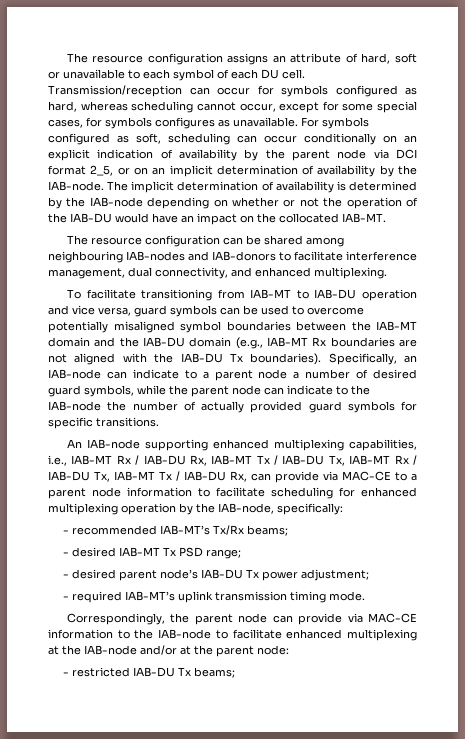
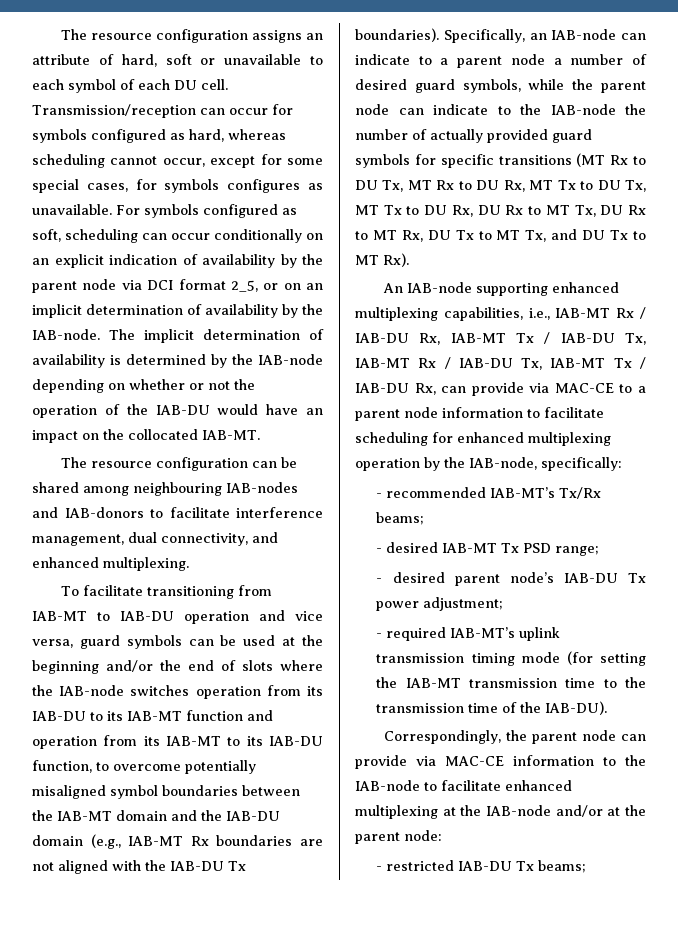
(289, 310) none -> [282,635,323,646] [32,660,323,674] [32,685,323,699] [32,710,273,721] [32,735,323,749] [32,760,92,773] at the beginning and/or the end of slots where the IAB-node switches operation from its IAB-DU to its IAB-MT function and operation from its IAB-MT to its IAB-DU function,
[96,417,159,427] transitions. -> [498,153,646,167] [355,180,646,192] [355,205,646,217] [355,229,646,242] [355,253,409,267] transitions (MT Rx to DU Tx, MT Rx to DU Rx, MT Tx to DU Tx, MT Tx to DU Rx, DU Rx to MT Tx, DU Rx to MT Rx, DU Tx to MT Tx, and DU Tx to MT Rx).
[328,591,365,601] mode. -> [521,651,646,666] [376,677,646,688] [376,701,608,715] mode (for setting the IAB-MT transmission time to the transmission time of the IAB-DU).

